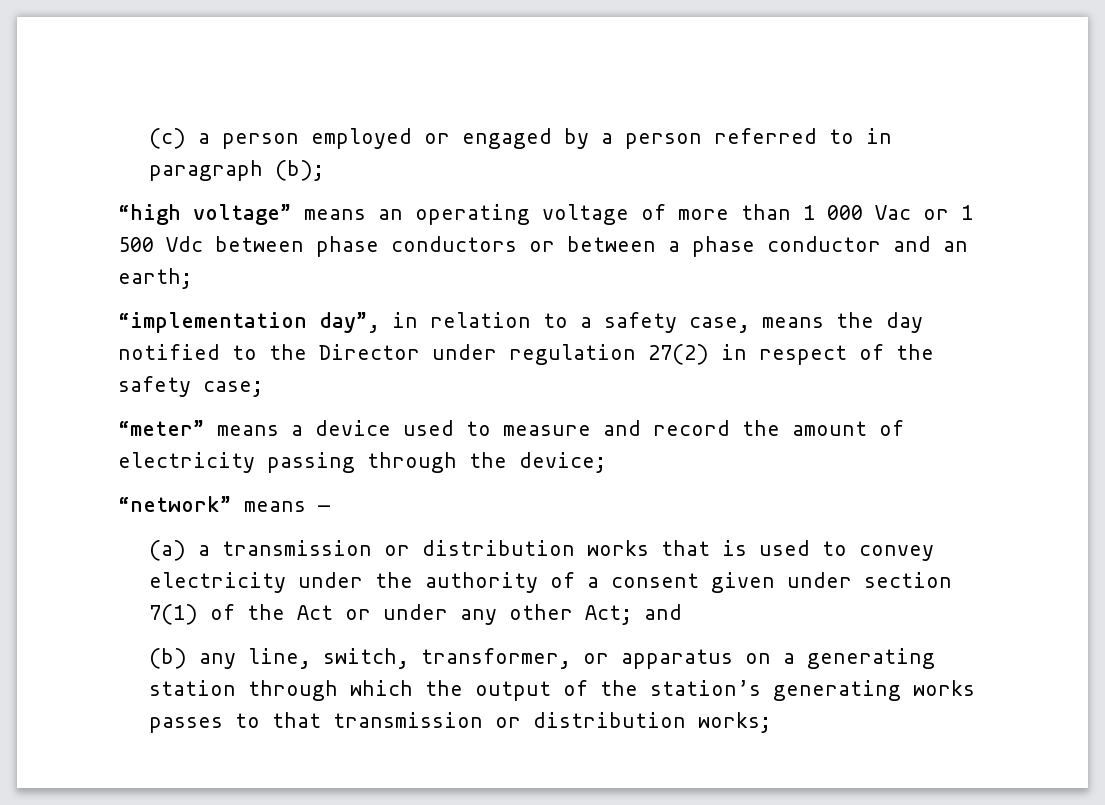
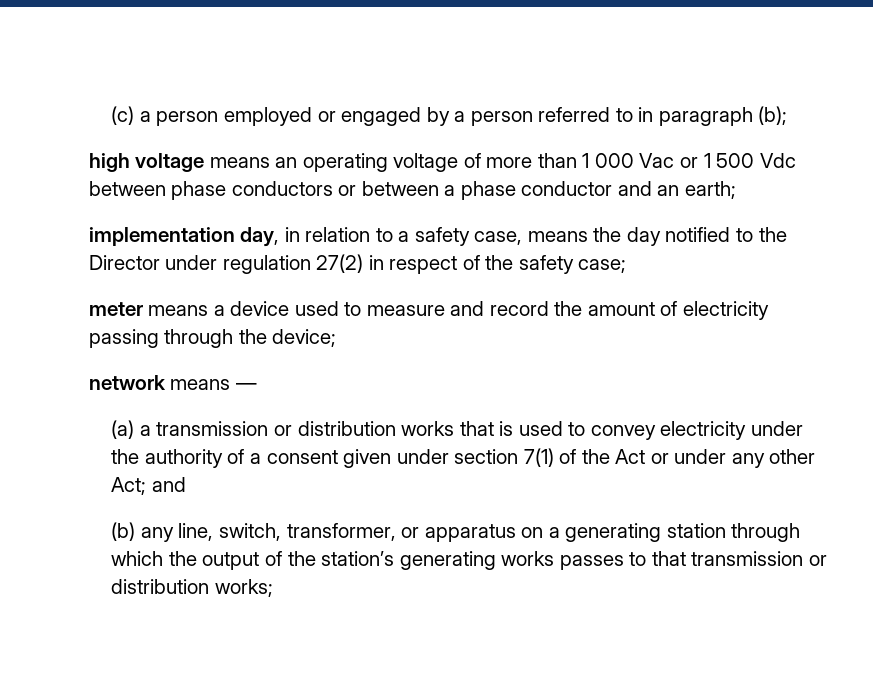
[118,204,293,225] “high voltage” -> [88,153,205,172] high voltage
[118,312,381,333] “implementation day”, -> [88,227,280,247] implementation day,
[118,420,206,436] “meter” -> [88,302,143,316] meter
[118,496,233,512] “network” -> [88,375,166,390] network

